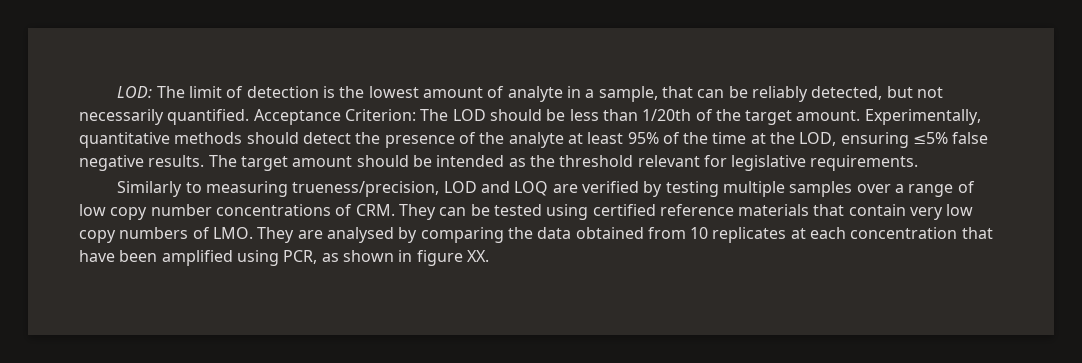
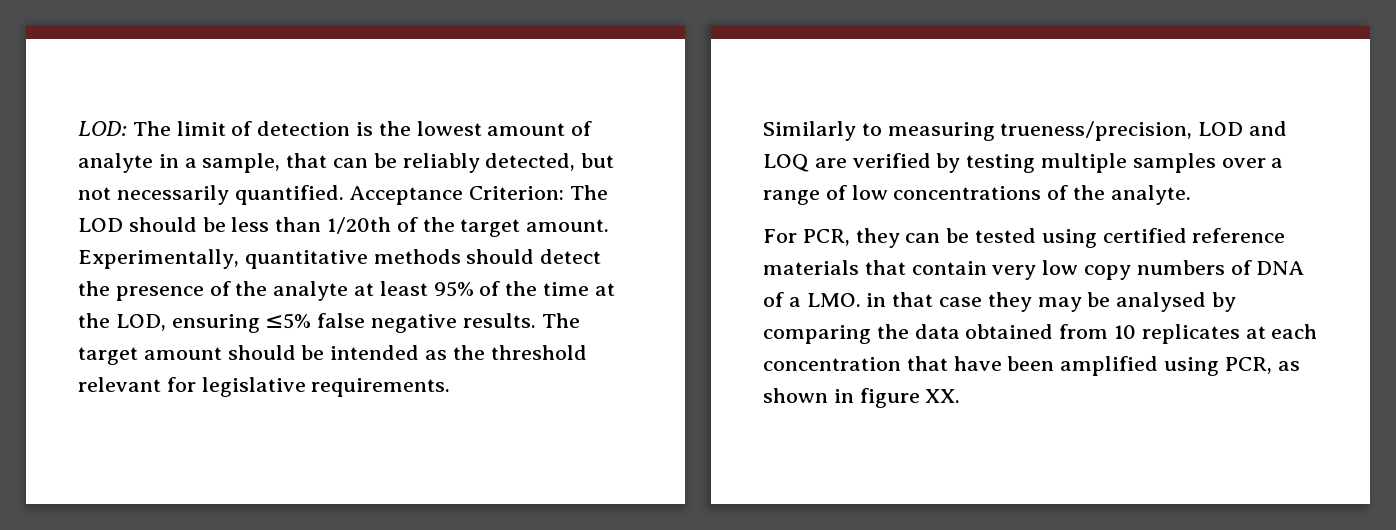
[110,204,436,220] copy number concentrations of CRM. They -> [893,185,1191,205] [763,228,900,248] concentrations of the analyte. // For PCR, they
[212,227,323,243] LMO. They are -> [1256,261,1305,275] [763,292,1111,312] DNA of a LMO. in that case they may be

